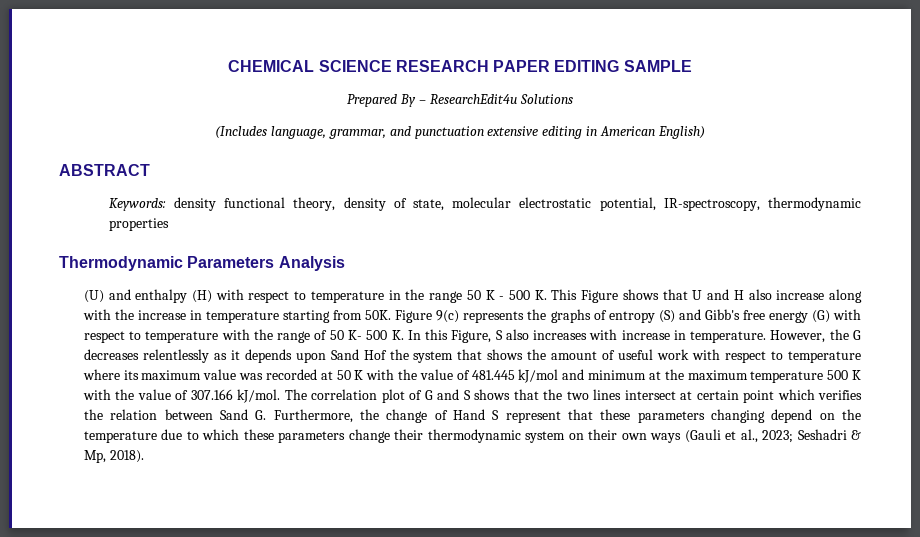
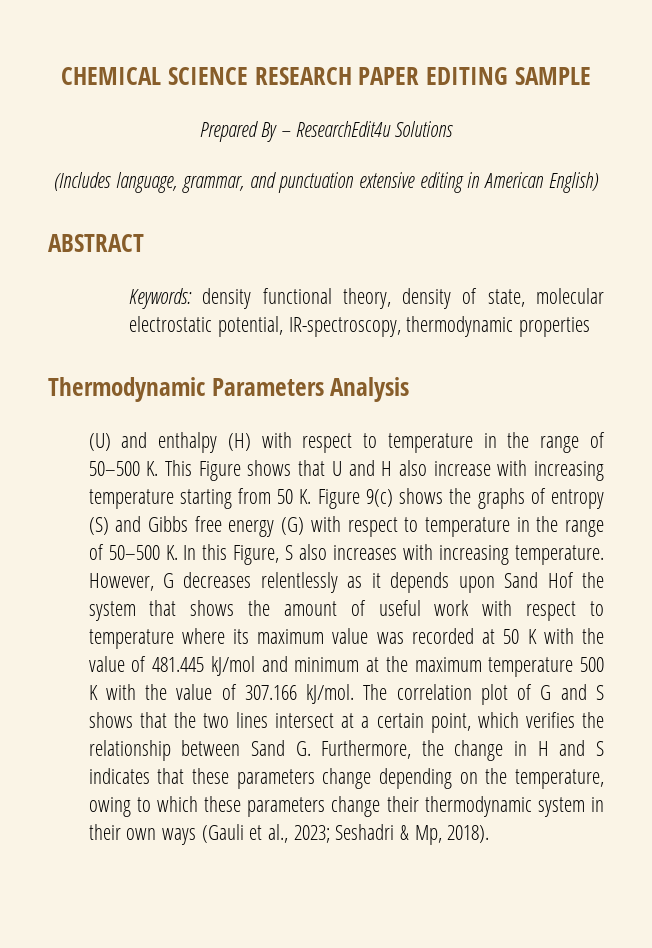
[466,290,531,300] 50 K - 500 -> [590,432,605,448] [88,461,140,476] of 50–500
[828,289,862,303] [82,309,203,320] along with the increase in -> [497,460,604,481] with increasing
[365,310,392,320] 50K. -> [277,489,312,504] 50 K.
[463,311,525,323] represents -> [399,488,444,504] shows
[704,309,740,320] Gibb's -> [148,516,189,532] Gibbs
[221,329,388,343] with the range of 50 K- 500 -> [516,516,604,537] [88,544,160,560] in the range of 50–500
[621,330,686,340] increase in -> [439,545,510,565] increasing
[829,329,849,340] the -> (154, 582) none
[696,390,775,403] certain point -> [361,713,471,733] a certain point,
[110,409,158,420] relation -> [88,740,171,761] relationship
[434,409,861,423] [83,429,183,443] of Hand S represent that these parameters changing depend on the temperature due -> [514,740,605,756] [88,768,604,789] [88,797,131,817] in H and S indicates that these parameters change depending on the temperature, owing
[568,433,584,440] on -> [591,797,604,812] in

